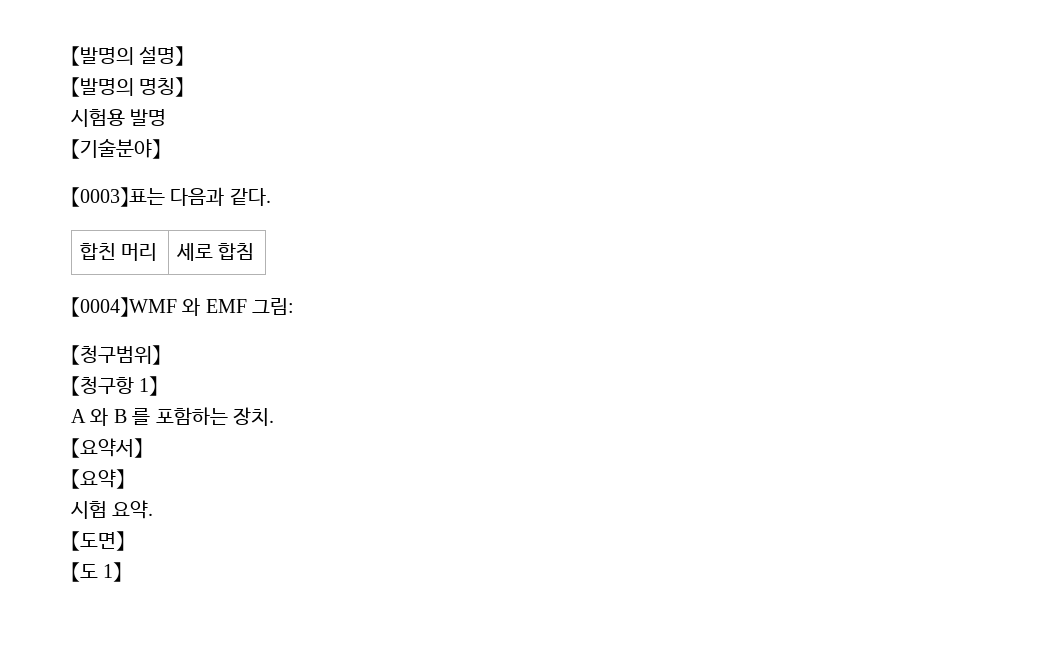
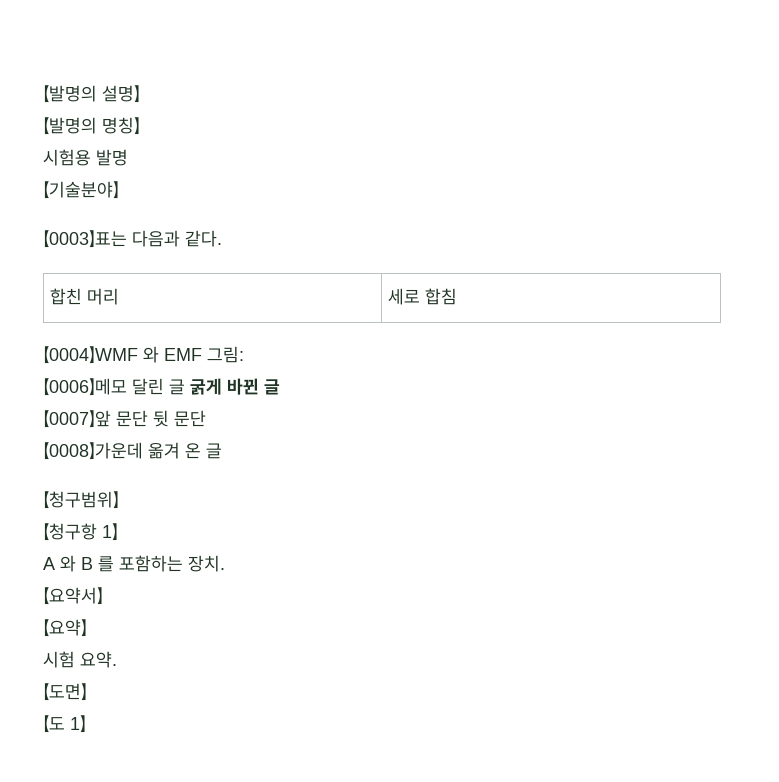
(295, 306) none -> [43,378,280,396] [43,410,206,428] [43,442,222,460] // 【0006】메모 달린 글 굵게 바뀐 글 // 【0007】앞 문단 뒷 문단 // 【0008】가운데 옮겨 온 글

